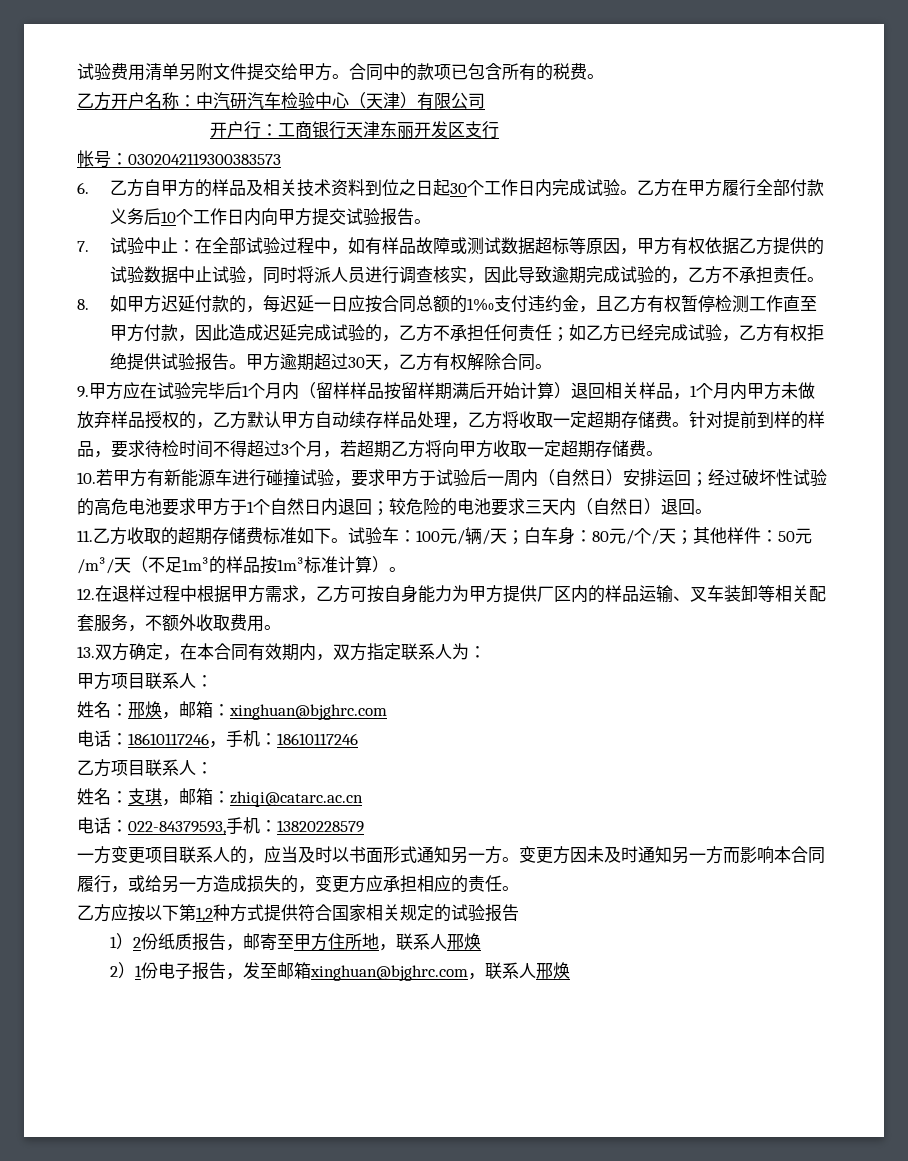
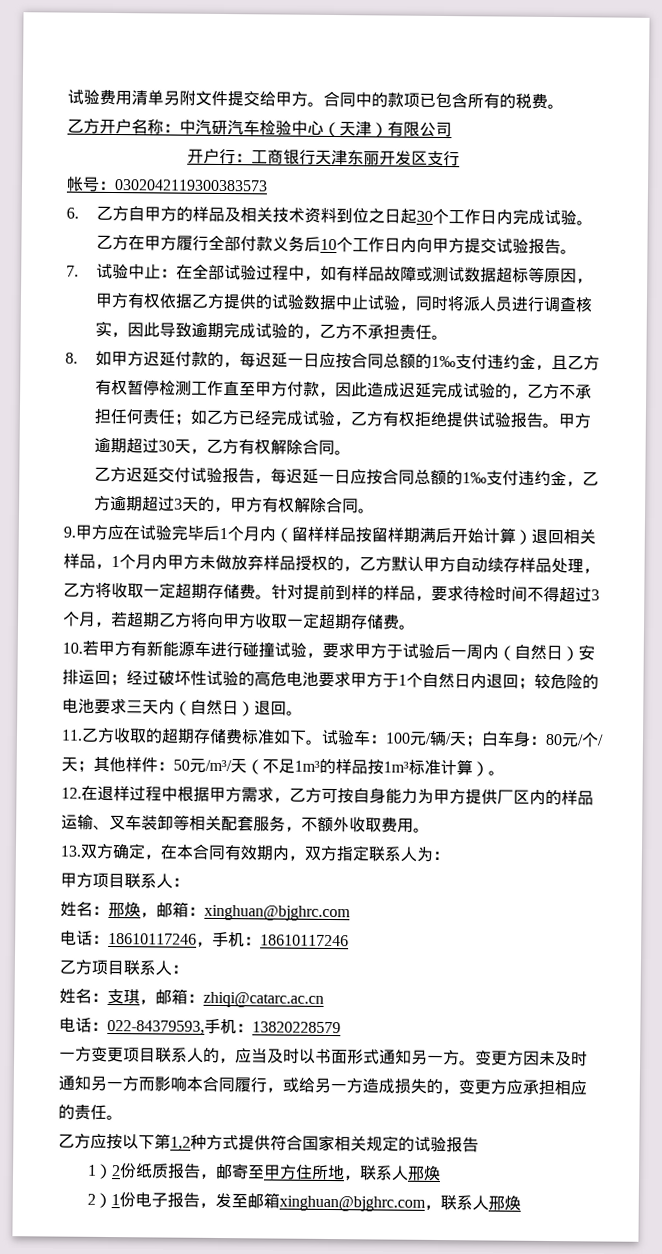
(553, 366) none -> [94,466,600,487] [94,495,376,514] // 乙方迟延交付试验报告，每迟延一日应按合同总额的1‰支付违约金，乙方逾期超过3天的，甲方有权解除合同。

